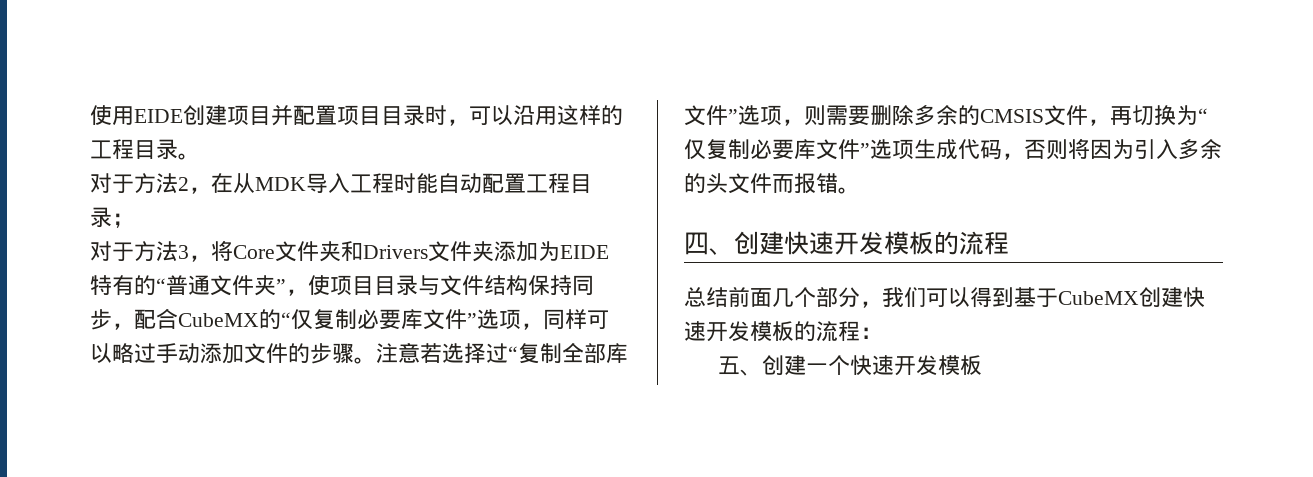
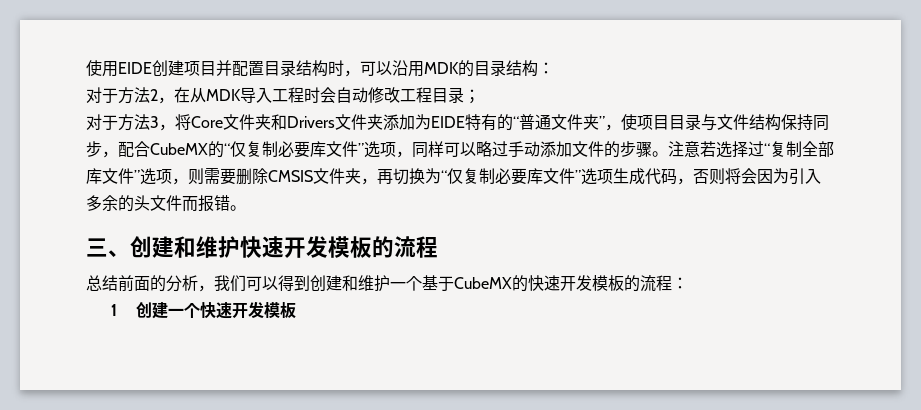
[337,105,425,126] 项目目录 -> [264,60,328,77] 目录结构
[557,105,623,125] [90,139,200,160] 这样的工程目录。 -> [424,60,554,77] MDK的目录结构：
[416,173,526,193] 能自动配置 -> [320,87,400,103] 会自动修改
[914,105,980,126] 多余的 -> (268, 176) none
(1088, 115) none -> [345,168,361,184] 夹
(1090, 148) none -> [741,168,757,184] 会
[684,231,784,255] 四、创建 -> [86,236,240,258] 三、创建和维护
[772,287,860,307] 几个部分 -> [150,275,198,292] 的分析
(1014, 297) none -> [310,275,422,292] 创建和维护一个
[1139,287,1183,307] 创建 -> [512,275,528,292] 的
[717,356,762,376] 五、 -> [111,304,118,316] 1

